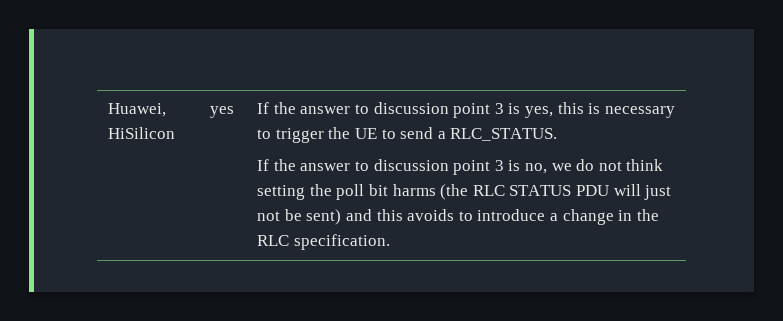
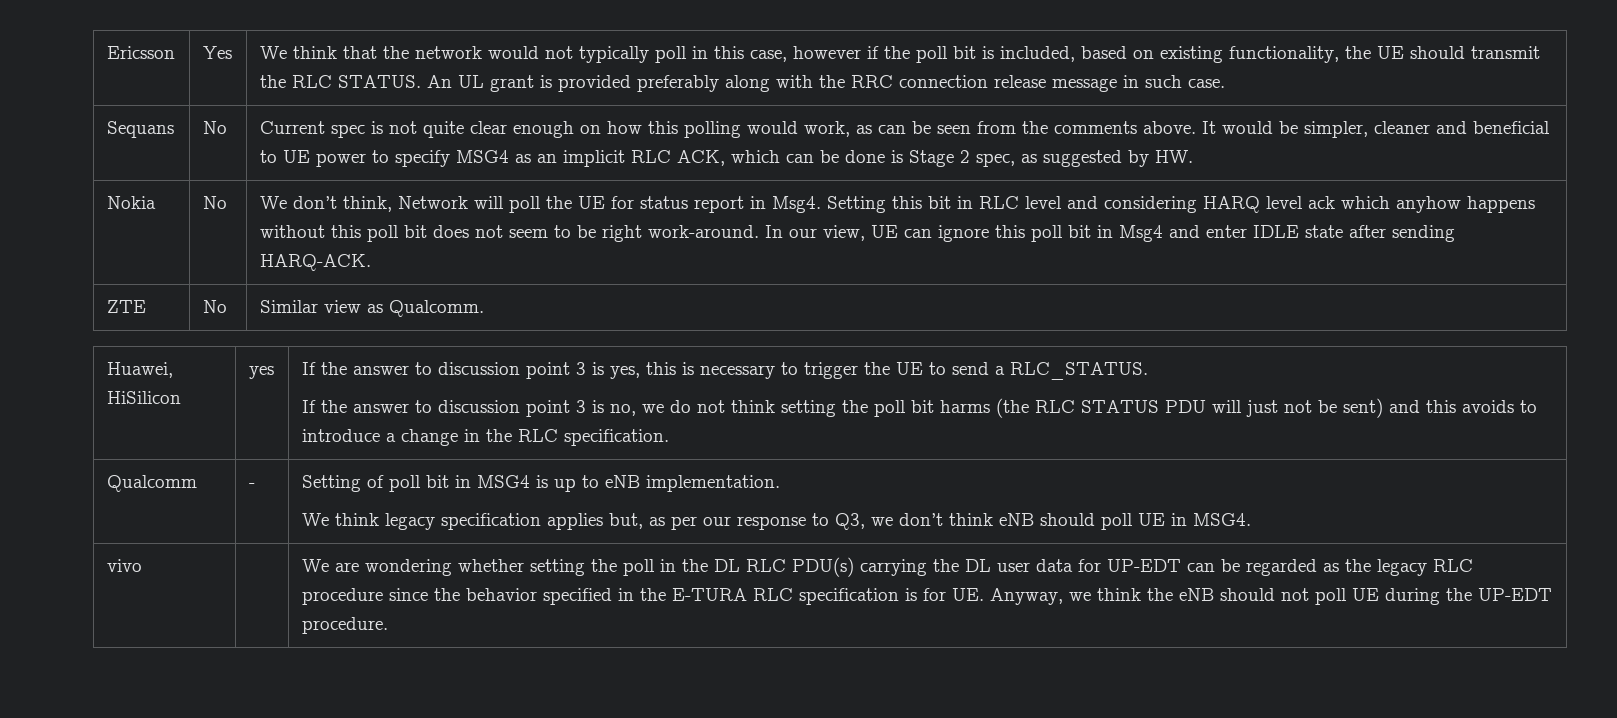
(108, 110) none -> [106,46,175,59] [202,46,232,59] [259,46,1540,63] [259,75,1225,92] [106,121,174,138] [202,121,227,134] [259,121,1550,138] [259,150,1193,167] [106,196,156,209] [202,196,227,209] [259,196,1535,213] [259,225,1455,242] [259,254,371,271] [106,300,146,313] [202,300,227,313] [259,300,484,317] Ericsson | Yes | We think that the network would not typically poll in this case, however if the poll bit is included, based on existing functionality, the UE should transmit the RLC STATUS. An UL grant is provided preferably along with the RRC connection release message in such case. // Sequans | No | Current spec is not quite clear enough on how this polling would work, as can be seen from the comments above. It would be simpler, cleaner and beneficial to UE power to specify MSG4 as an implicit RLC ACK, which can be done is Stage 2 spec, as suggested by HW. // Nokia | No | We don’t think, Network will poll the UE for status report in Msg4. Setting this bit in RLC level and considering HARQ level ack which anyhow happens without this poll bit does not seem to be right work-around. In our view, UE can ignore this poll bit in Msg4 and enter IDLE state after sending HARQ-ACK. // ZTE | No | Similar view as Qualcomm. //
(390, 242) none -> [106,475,197,492] [248,483,255,488] [301,475,780,492] [301,513,1251,530] [106,559,142,572] [301,557,1473,577] [301,588,1552,605] [301,617,388,634] // Qualcomm | - | Setting of poll bit in MSG4 is up to eNB implementation. // We think legacy specification applies but, as per our response to Q3, we don’t think eNB should poll UE in MSG4. // vivo | | We are wondering whether setting the poll in the DL RLC PDU(s) carrying the DL user data for UP-EDT can be regarded as the legacy RLC procedure since the behavior specified in the E-TURA RLC specification is for UE. Anyway, we think the eNB should not poll UE during the UP-EDT procedure.

